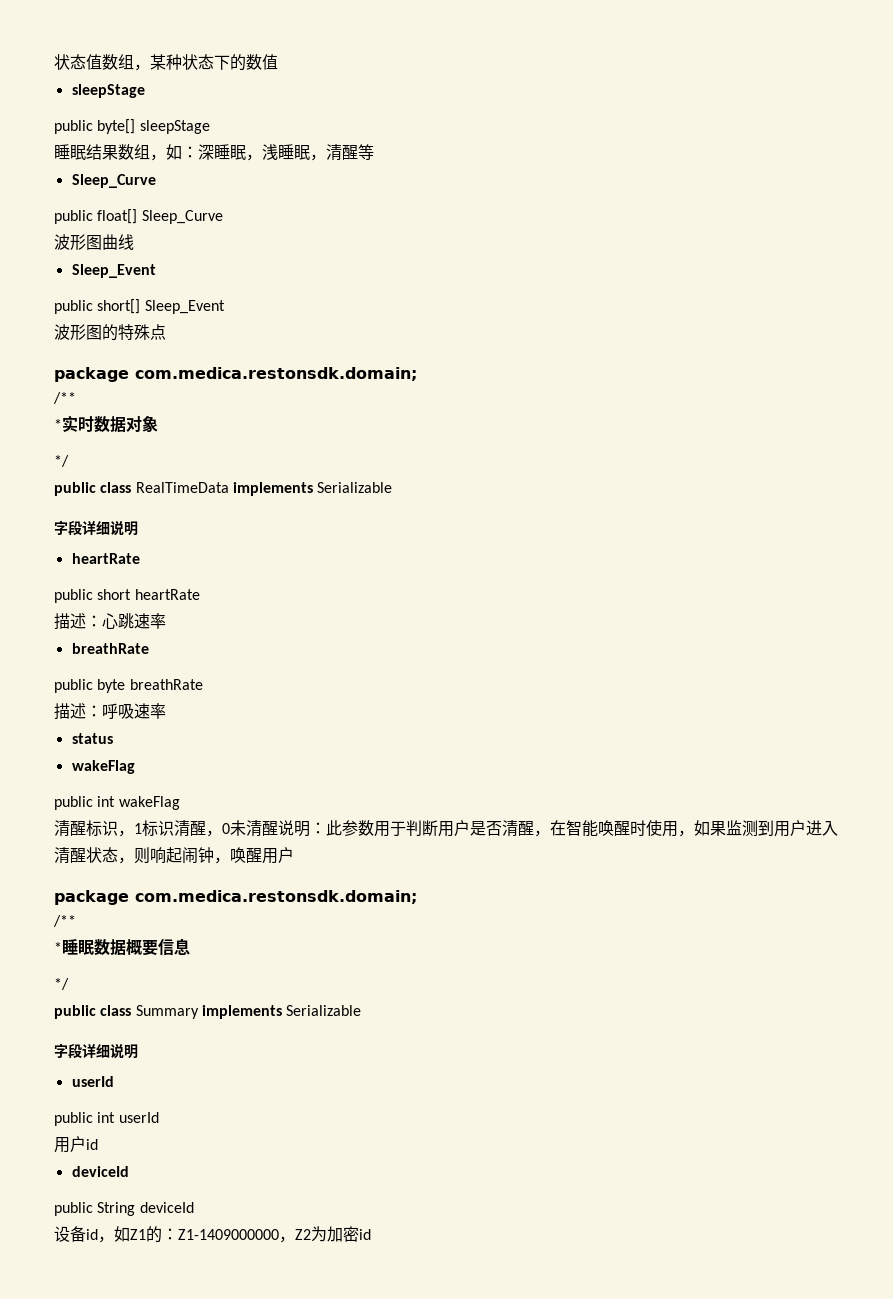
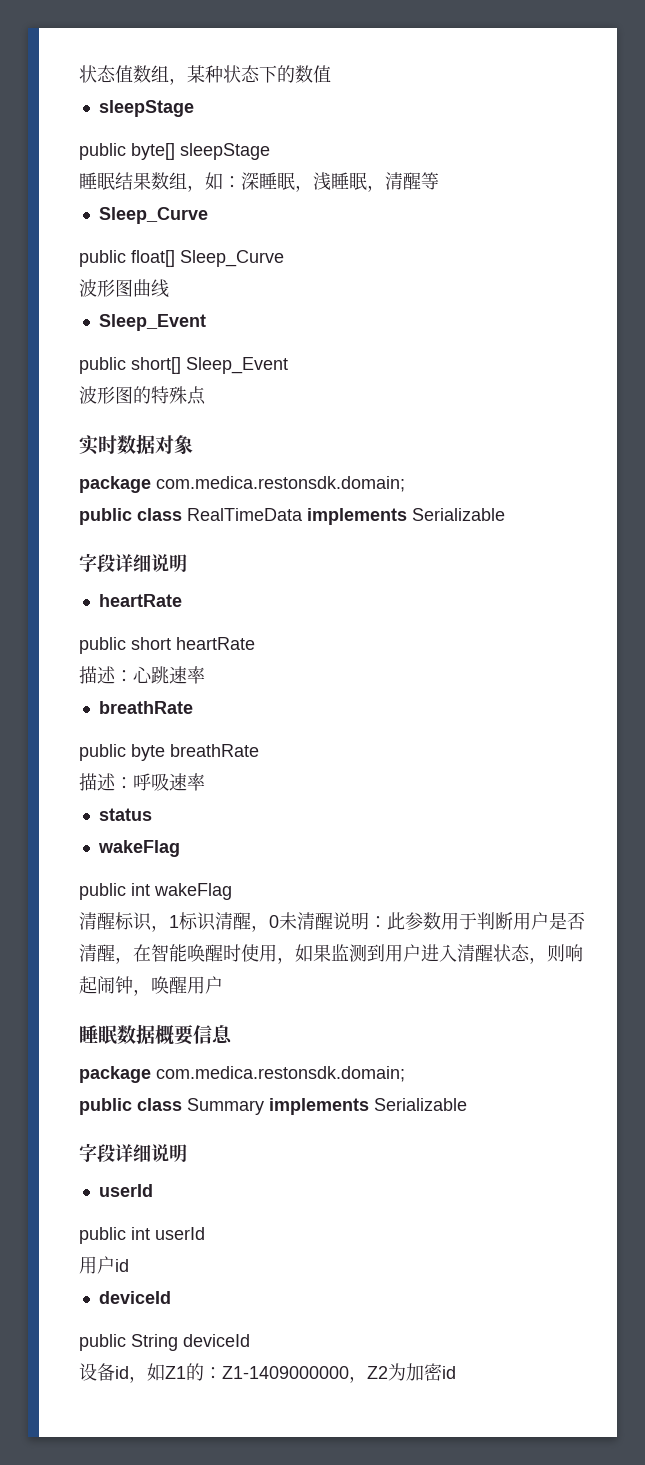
[54,367,417,382] [53,392,76,404] [54,419,62,430] package com.medica.restonsdk.domain; // /** // * -> (206, 395) none
[54,455,69,467] */ -> [79,476,405,493] package com.medica.restonsdk.domain;
[54,890,417,905] [53,915,76,927] [54,942,62,953] package com.medica.restonsdk.domain; // /** // * -> (223, 985) none
[54,978,69,990] */ -> [79,1066,405,1083] package com.medica.restonsdk.domain;

